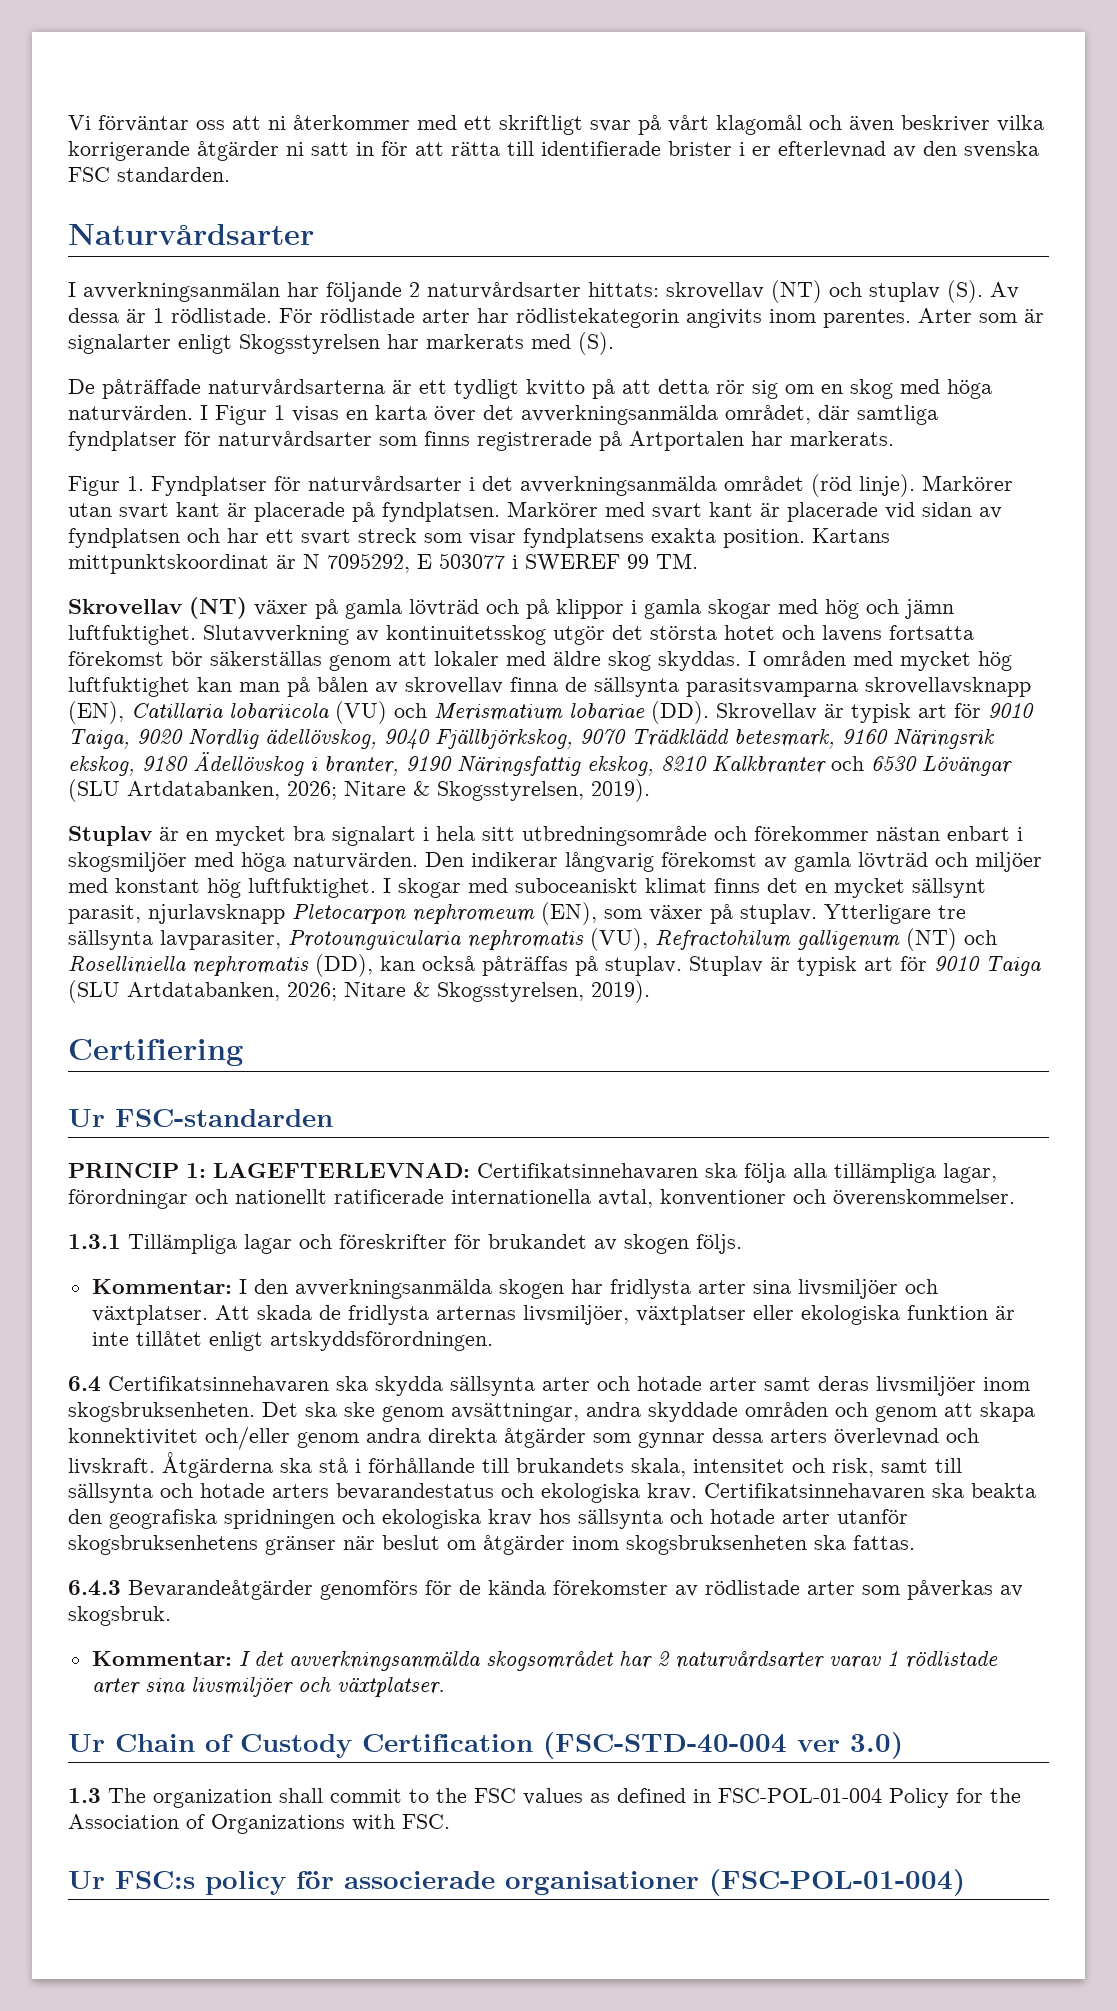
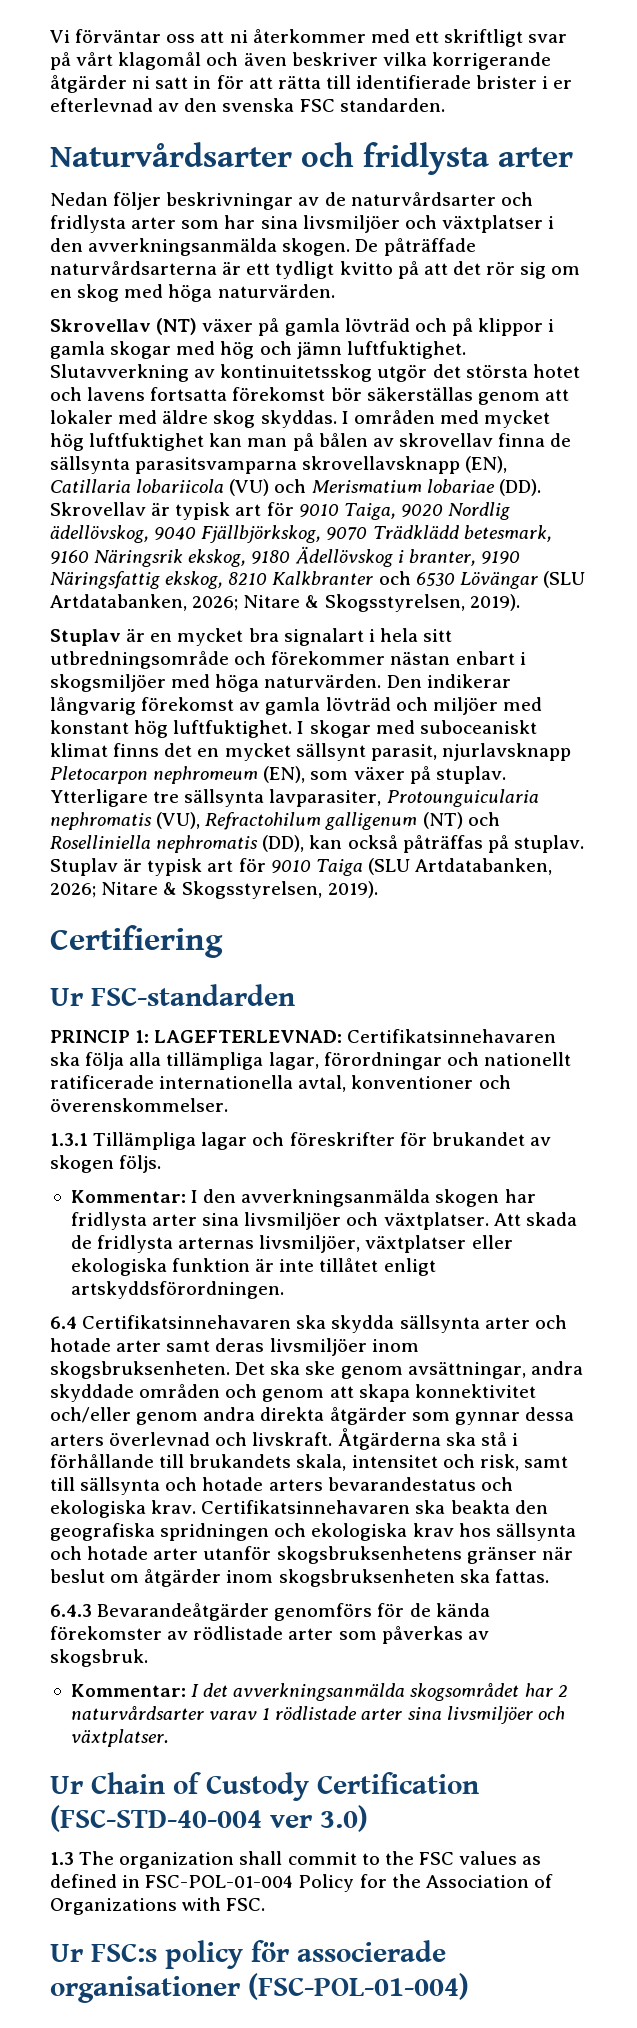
[68,280,1019,303] [68,308,1044,328] [68,332,614,355] // I avverkningsanmälan har följande 2 naturvårdsarter hittats: skrovellav (NT) och stuplav (S). Av dessa är 1 rödlistade. För rödlistade arter har rödlistekategorin angivits inom parentes. Arter som är signalarter enligt Skogsstyrelsen har markerats med (S). // -> [301,142,573,175] [50,192,533,210] [50,215,555,233] [50,238,351,256] och fridlysta arter // Nedan följer beskrivningar av de naturvårdsarter och fridlysta arter som har sina livsmiljöer och växtplatser i den avverkningsanmälda skogen.
[658,379,709,394] detta -> [452,261,481,275] det
[200,405,938,425] [68,431,894,451] [68,474,1013,497] [68,501,1002,522] [68,528,890,548] [68,553,698,574] I Figur 1 visas en karta över det avverkningsanmälda området, där samtliga fyndplatser för naturvårdsarter som finns registrerade på Artportalen har markerats. // Figur 1. Fyndplatser för naturvårdsarter i det avverkningsanmälda området (röd linje). Markörer utan svart kant är placerade på fyndplatsen. Markörer med svart kant är placerade vid sidan av fyndplatsen och har ett svart streck som visar fyndplatsens exakta position. Kartans mittpunktskoordinat är N 7095292, E 503077 i SWEREF 99 TM. -> (335, 291) none

